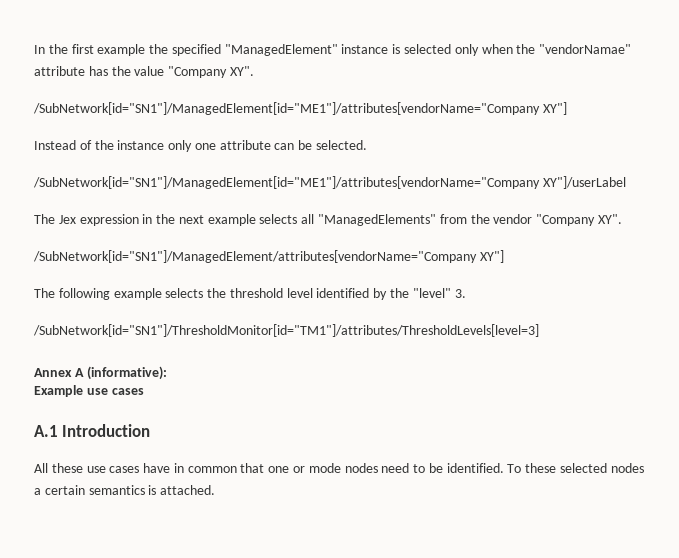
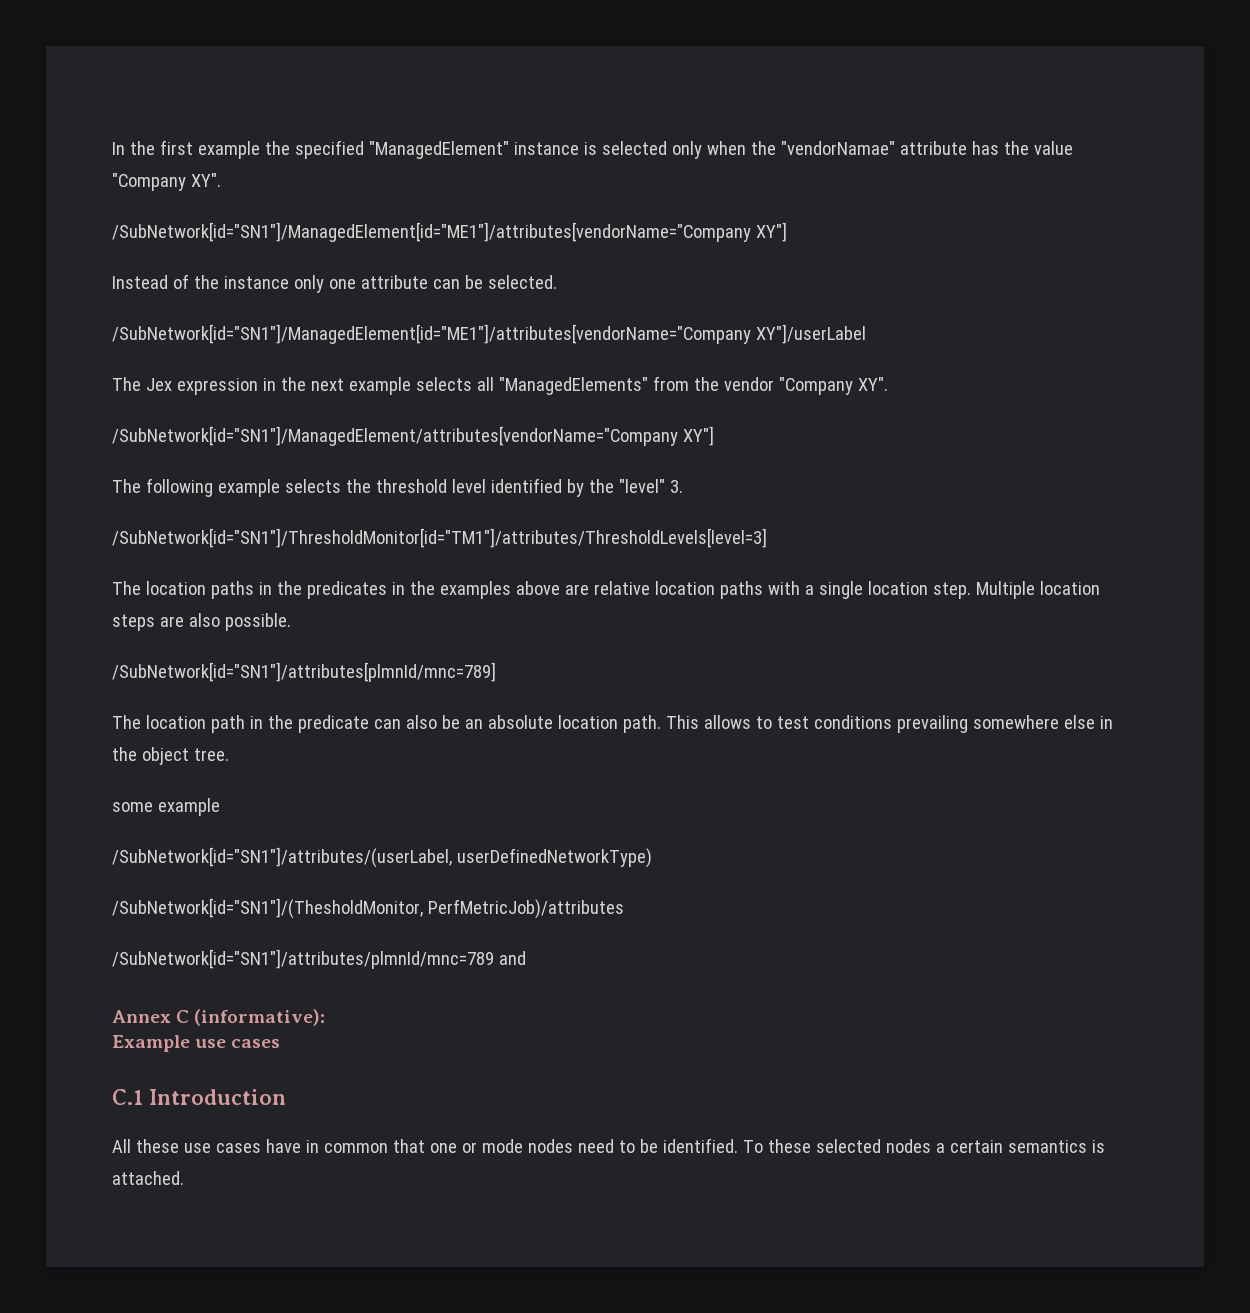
(539, 330) none -> [112,581,1100,599] [112,613,291,631] [112,662,496,682] [112,715,1113,733] [112,747,229,765] [112,798,220,816] [112,847,652,868] [112,898,624,919] [112,949,526,969] // The location paths in the predicates in the examples above are relative location paths with a single location step. Multiple location steps are also possible. // /SubNetwork[id="SN1"]/attributes[plmnId/mnc=789] // The location path in the predicate can also be an absolute location path. This allows to test conditions prevailing somewhere else in the object tree. // some example // /SubNetwork[id="SN1"]/attributes/(userLabel, userDefinedNetworkType) // /SubNetwork[id="SN1"]/(ThesholdMonitor, PerfMetricJob)/attributes // /SubNetwork[id="SN1"]/attributes/plmnId/mnc=789 and
[74,368,84,377] A -> [176,1010,190,1023] C
[34,425,58,437] A.1 -> [112,1089,143,1105] C.1

